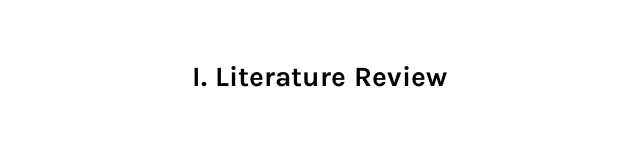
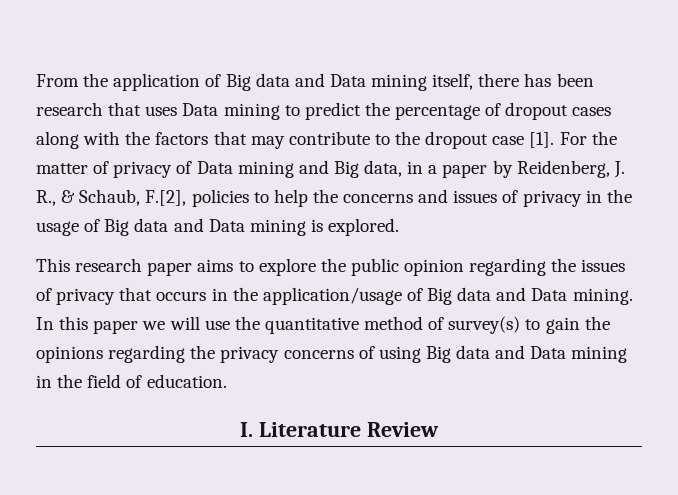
(192, 77) none -> [36,73,594,91] [36,102,612,120] [36,131,617,149] [36,160,625,178] [36,189,632,207] [36,218,400,236] [36,258,626,276] [36,287,633,305] [36,316,610,334] [36,345,628,363] [36,374,227,388] From the application of Big data and Data mining itself, there has been research that uses Data mining to predict the percentage of dropout cases along with the factors that may contribute to the dropout case [1]. For the matter of privacy of Data mining and Big data, in a paper by Reidenberg, J. R., & Schaub, F.[2], policies to help the concerns and issues of privacy in the usage of Big data and Data mining is explored. // This research paper aims to explore the public opinion regarding the issues of privacy that occurs in the application/usage of Big data and Data mining. In this paper we will use the quantitative method of survey(s) to gain the opinions regarding the privacy concerns of using Big data and Data mining in the field of education. //

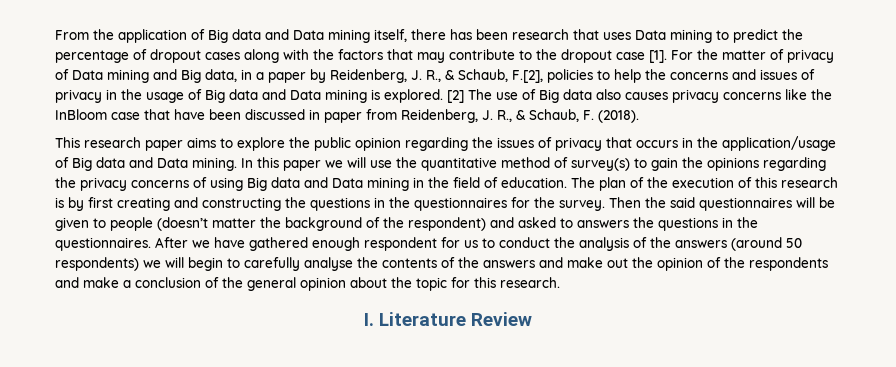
(400, 227) none -> [447,89,832,103] [55,109,639,123] [2] The use of Big data also causes privacy concerns like the InBloom case that have been discussed in paper from Reidenberg, J. R., & Schaub, F. (2018).
(227, 381) none -> [571,177,838,191] [55,197,835,211] [55,217,758,231] [55,237,802,251] [55,257,828,271] [55,277,560,291] The plan of the execution of this research is by first creating and constructing the questions in the questionnaires for the survey. Then the said questionnaires will be given to people (doesn’t matter the background of the respondent) and asked to answers the questions in the questionnaires. After we have gathered enough respondent for us to conduct the analysis of the answers (around 50 respondents) we will begin to carefully analyse the contents of the answers and make out the opinion of the respondents and make a conclusion of the general opinion about the topic for this research.

